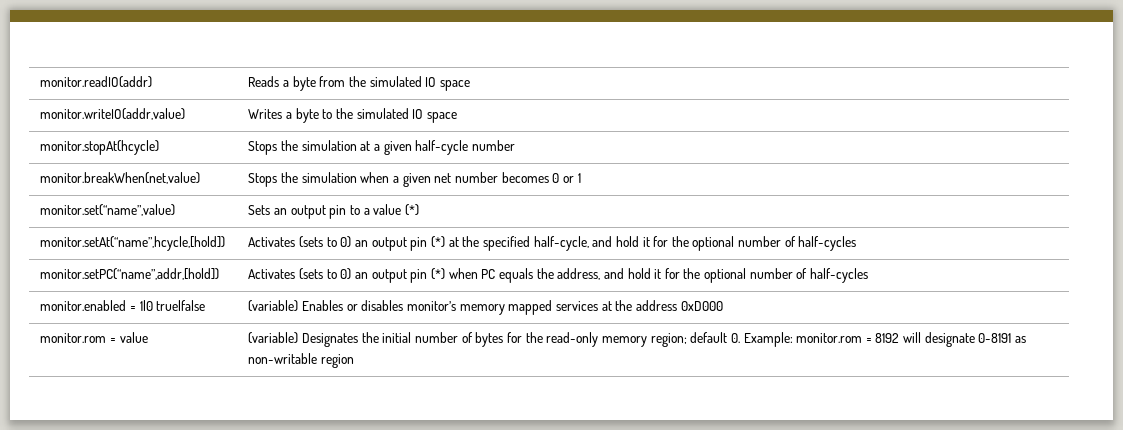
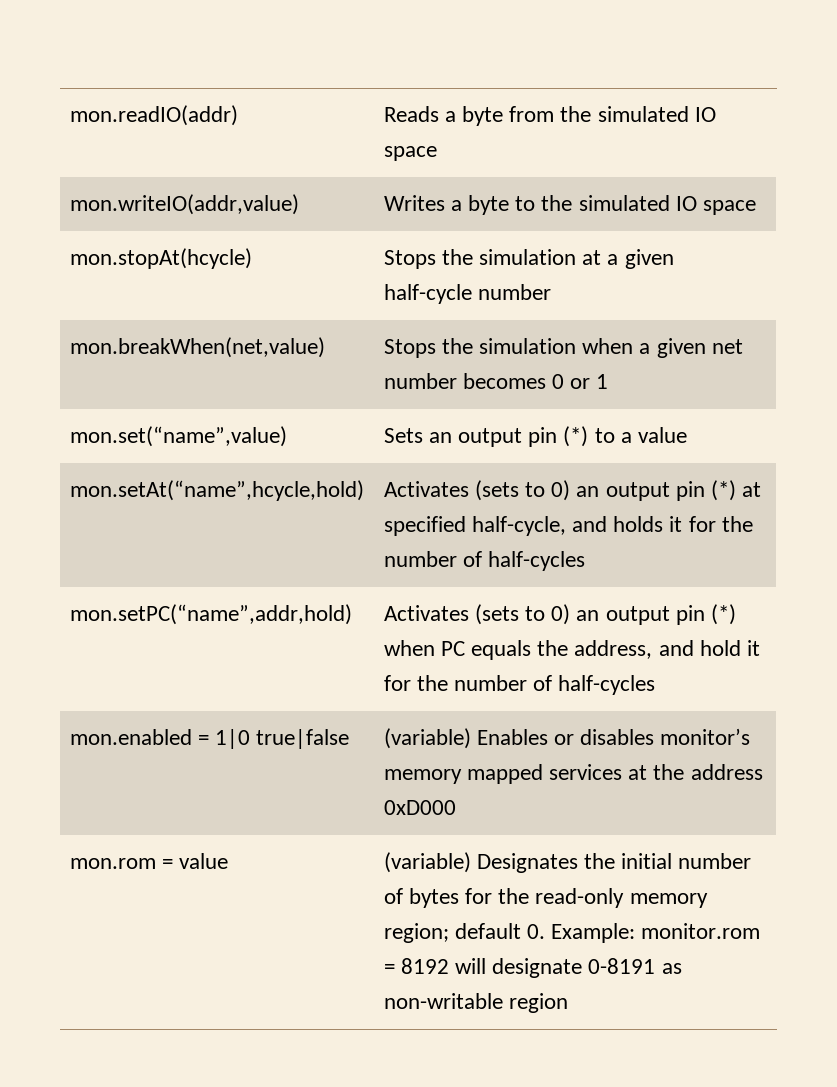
[40,76,153,88] monitor.readIO(addr) -> [69,105,238,126] mon.readIO(addr)
[40,108,186,120] monitor.writeIO(addr,value) -> [69,194,299,215] mon.writeIO(addr,value)
[40,140,160,155] monitor.stopAt(hcycle) -> [69,248,252,269] mon.stopAt(hcycle)
[40,172,201,184] monitor.breakWhen(net,value) -> [69,337,325,358] mon.breakWhen(net,value)
[40,204,176,216] monitor.set(“name”,value) -> [69,426,287,447] mon.set(“name”,value)
(347, 212) none -> [563,426,589,447] (*)
[405,204,420,216] [40,236,226,251] (*) // monitor.setAt(“name”,hcycle,[hold]) -> [69,480,364,501] // mon.setAt(“name”,hcycle,hold)
[462,236,480,247] the -> (762, 489) none
[615,236,857,251] [40,268,220,280] hold it for the optional number of half-cycles // monitor.setPC(“name”,addr,[hold]) -> [613,516,753,532] [383,551,586,571] [69,604,352,625] holds it for the number of half-cycles // mon.setPC(“name”,addr,hold)
[704,268,869,283] [40,300,127,311] optional number of half-cycles // monitor.enabled -> [454,675,656,695] [69,729,192,745] number of half-cycles // mon.enabled
[40,333,107,343] monitor.rom -> [69,858,156,869] mon.rom

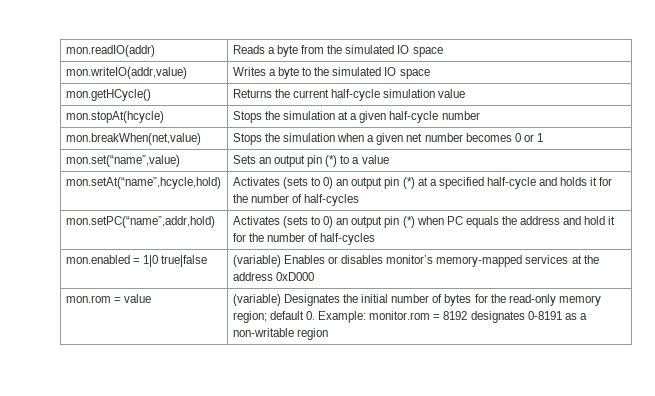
(757, 207) none -> [65,89,151,101] [232,89,466,101] // mon.getHCycle() | Returns the current half-cycle simulation value
[383,516,566,536] specified half-cycle, -> [429,177,536,189] a specified half-cycle
[574,640,653,659] address, -> [520,216,561,225] address
[383,764,543,784] memory mapped -> [436,255,523,267] memory-mapped
[455,958,583,978] will designate -> [470,311,525,323] designates
(682, 968) none -> [579,313,587,320] a

